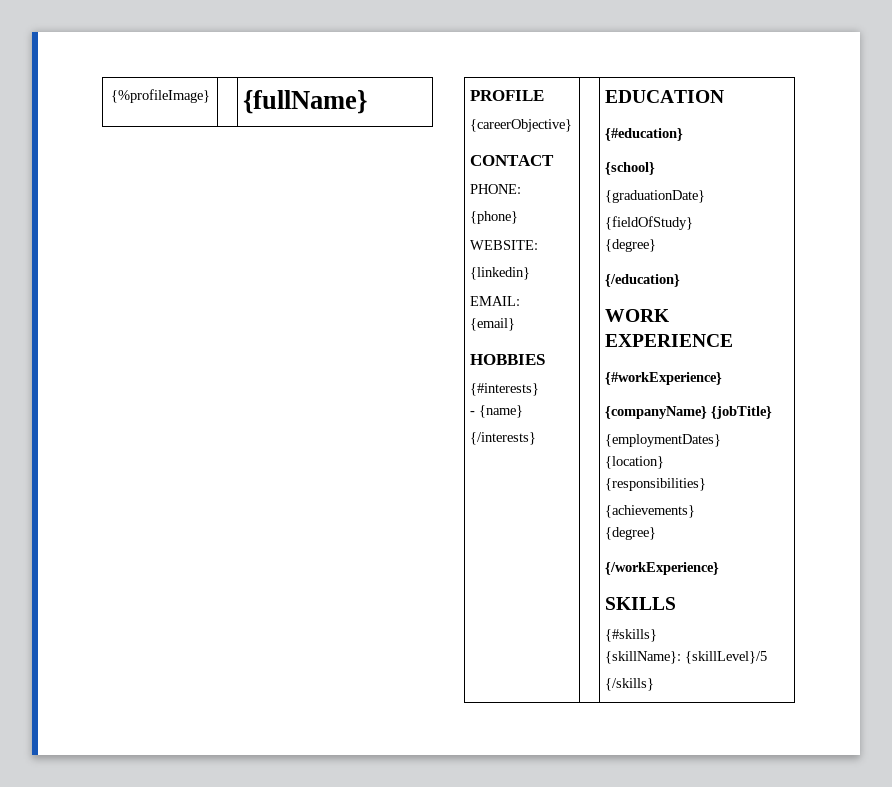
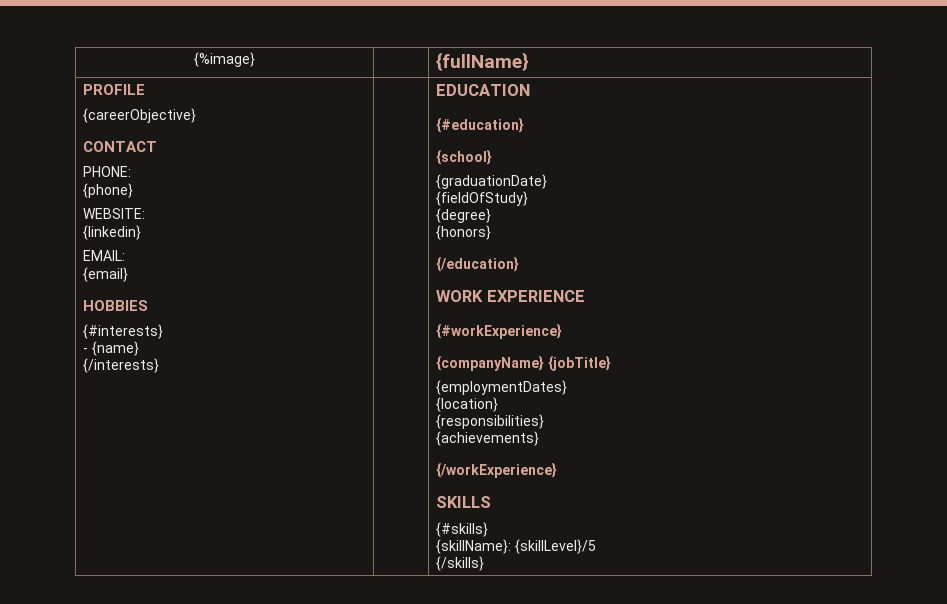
[110,89,210,103] {%profileImage} -> [194,52,255,67] {%image}
(657, 245) none -> [436,225,492,240] // {honors}
[605,527,657,540] // {degree} -> (540, 438) none

